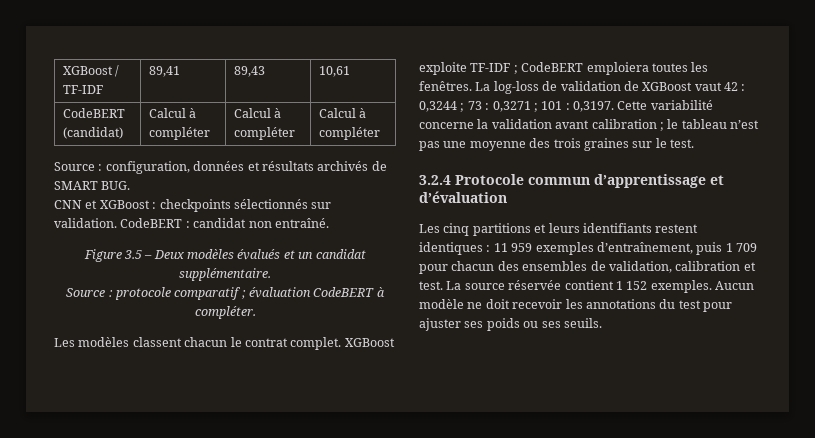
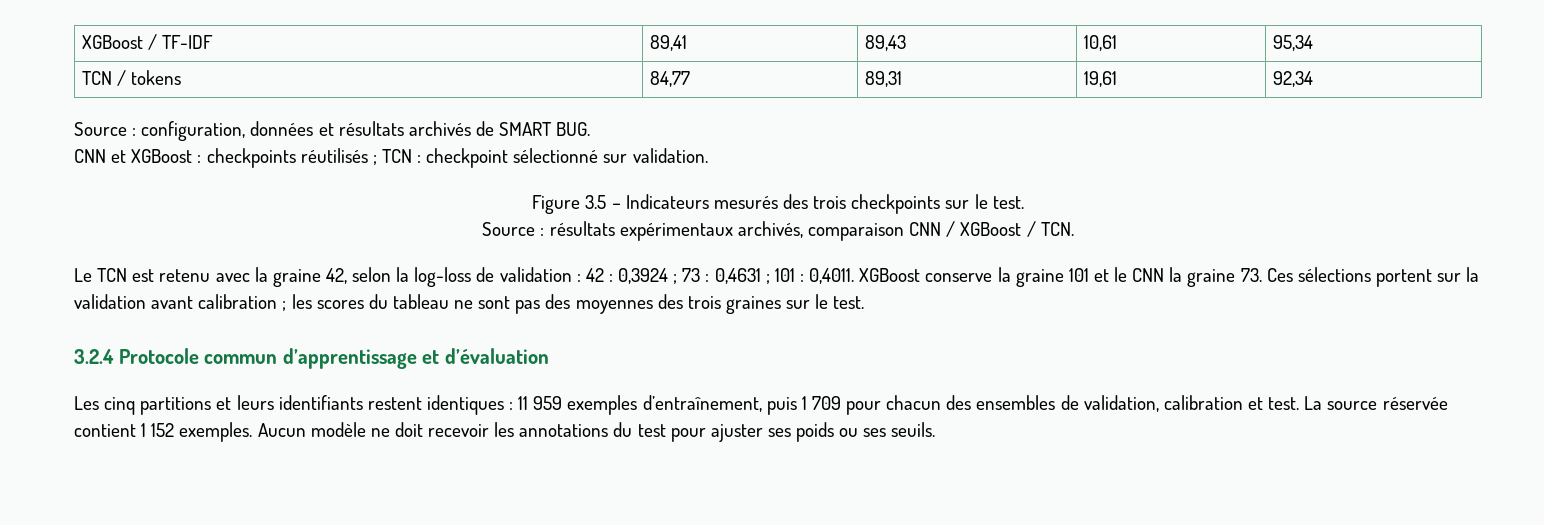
[62,108,125,118] [62,127,123,139] [148,108,196,118] [148,127,210,140] [233,108,281,118] [233,127,295,140] [318,108,366,118] [318,127,380,140] // CodeBERT (candidat) | Calcul à compléter | Calcul à compléter | Calcul à compléter -> [1272,35,1313,51] [81,70,182,86] [649,71,690,87] [864,71,902,87] [1083,71,1117,87] [1272,71,1313,87] | 95,34 // TCN / tokens | 84,77 | 89,31 | 19,61 | 92,34
[233,199,332,209] [54,218,329,228] [83,249,366,262] [179,268,271,281] [66,287,385,300] [194,306,256,319] [54,337,395,350] [419,62,709,75] [419,81,722,94] sélectionnés sur validation. CodeBERT : candidat non entraîné. // Figure 3.5 – Deux modèles évalués et un candidat supplémentaire. // Source : protocole comparatif ; évaluation CodeBERT à compléter. // Les modèles classent chacun le contrat complet. XGBoost exploite TF-IDF ; CodeBERT emploiera toutes les fenêtres. La log-loss de validation de XGBoost vaut -> [300,148,708,168] [532,194,1024,214] [482,221,1074,241] [74,267,581,287] réutilisés ; TCN : checkpoint sélectionné sur validation. // Figure 3.5 – Indicateurs mesurés des trois checkpoints sur le test. // Source : résultats expérimentaux archivés, comparaison CNN / XGBoost / TCN. // Le TCN est retenu avec la graine 42, selon la log-loss de validation :
[419,101,457,112] 0,3244 -> [618,268,669,284] 0,3924
[492,101,531,112] 0,3271 -> [714,268,761,284] 0,4631
[573,100,713,112] [419,122,474,129] 0,3197. Cette variabilité concerne -> [809,267,1462,287] 0,4011. XGBoost conserve la graine 101 et le CNN la graine 73. Ces sélections portent sur
[667,119,759,129] [419,141,526,151] le tableau n’est pas une moyenne -> [291,294,653,314] les scores du tableau ne sont pas des moyennes

